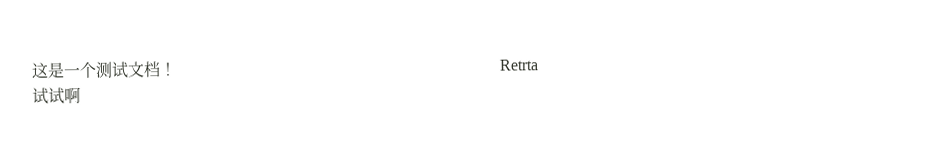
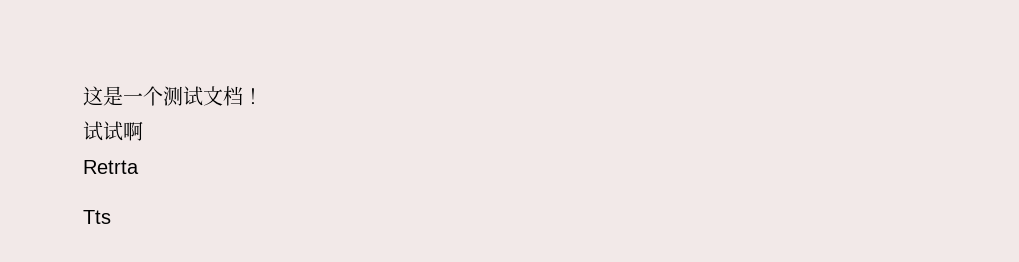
(539, 65) none -> [83,210,111,224] // Tts

